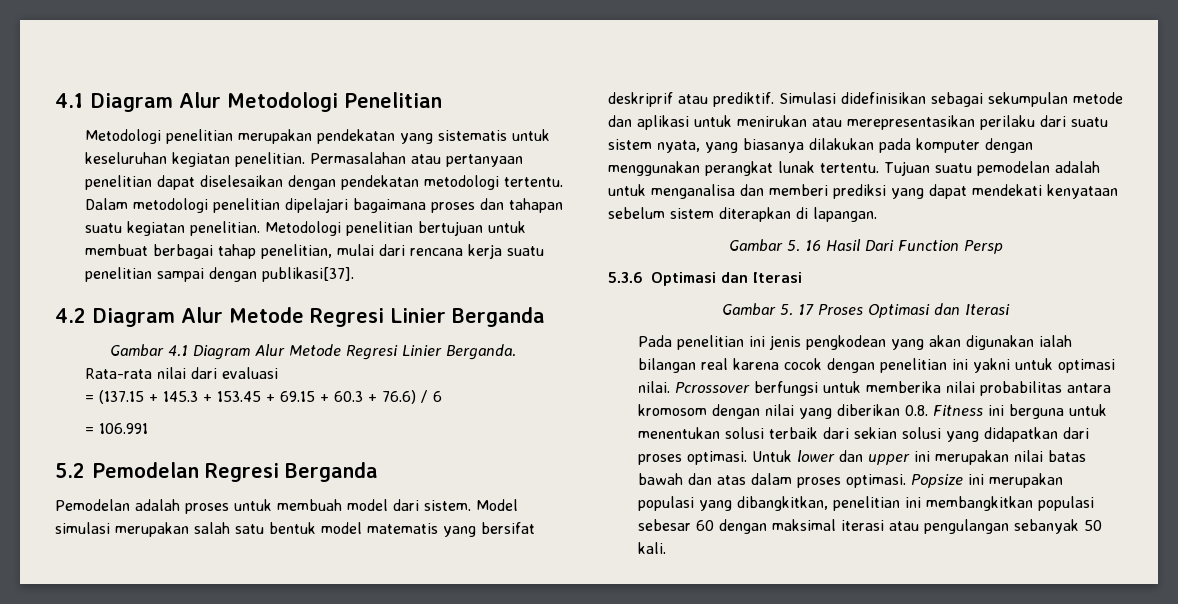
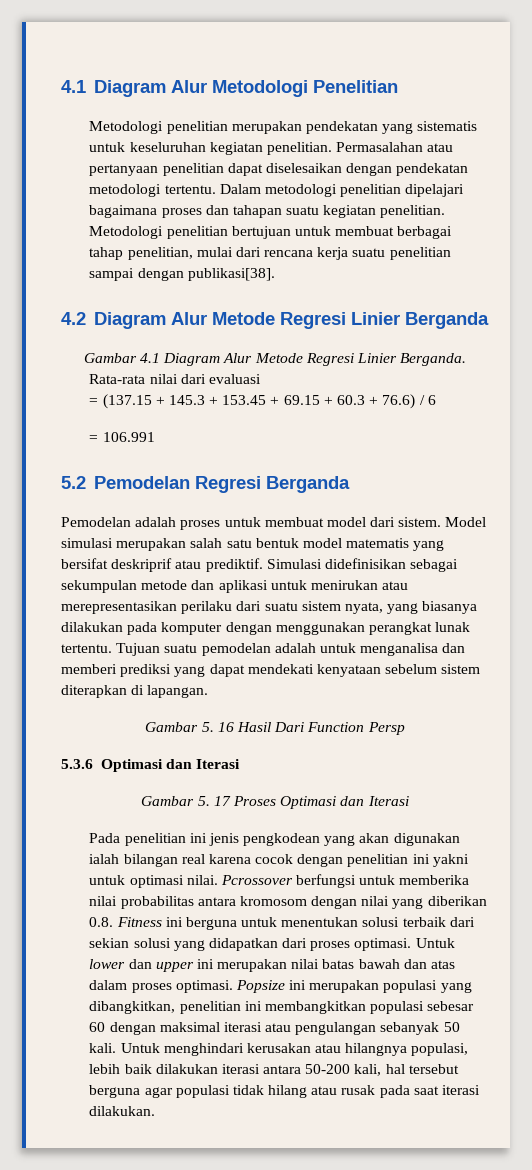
[261,267,354,282] publikasi[37]. -> [187,268,275,281] publikasi[38].
[277,499,342,511] membuah -> [264,517,324,527] membuat
(666, 548) none -> [120,1043,469,1056] [89,1064,459,1076] [89,1085,481,1098] [89,1106,156,1116] Untuk menghindari kerusakan atau hilangnya populasi, lebih baik dilakukan iterasi antara 50-200 kali, hal tersebut berguna agar populasi tidak hilang atau rusak pada saat iterasi dilakukan.

